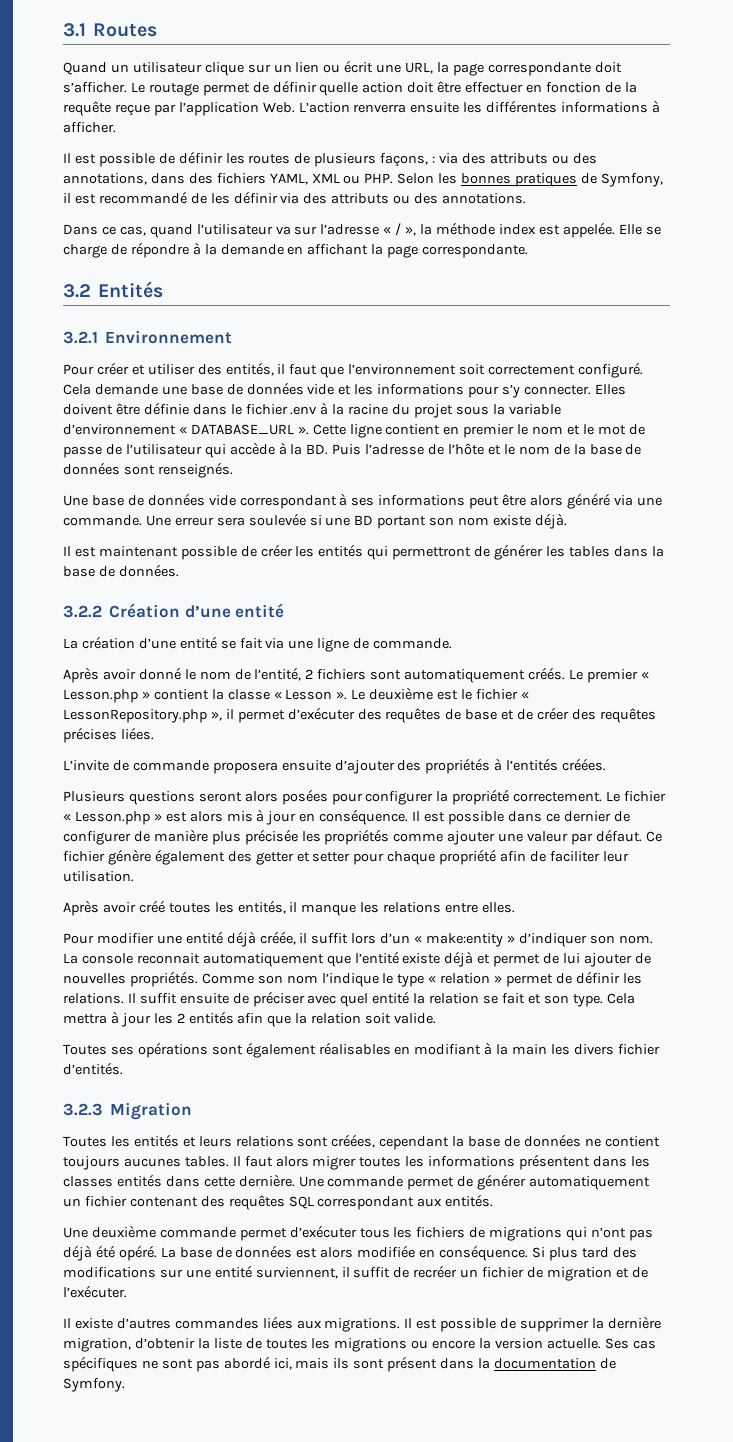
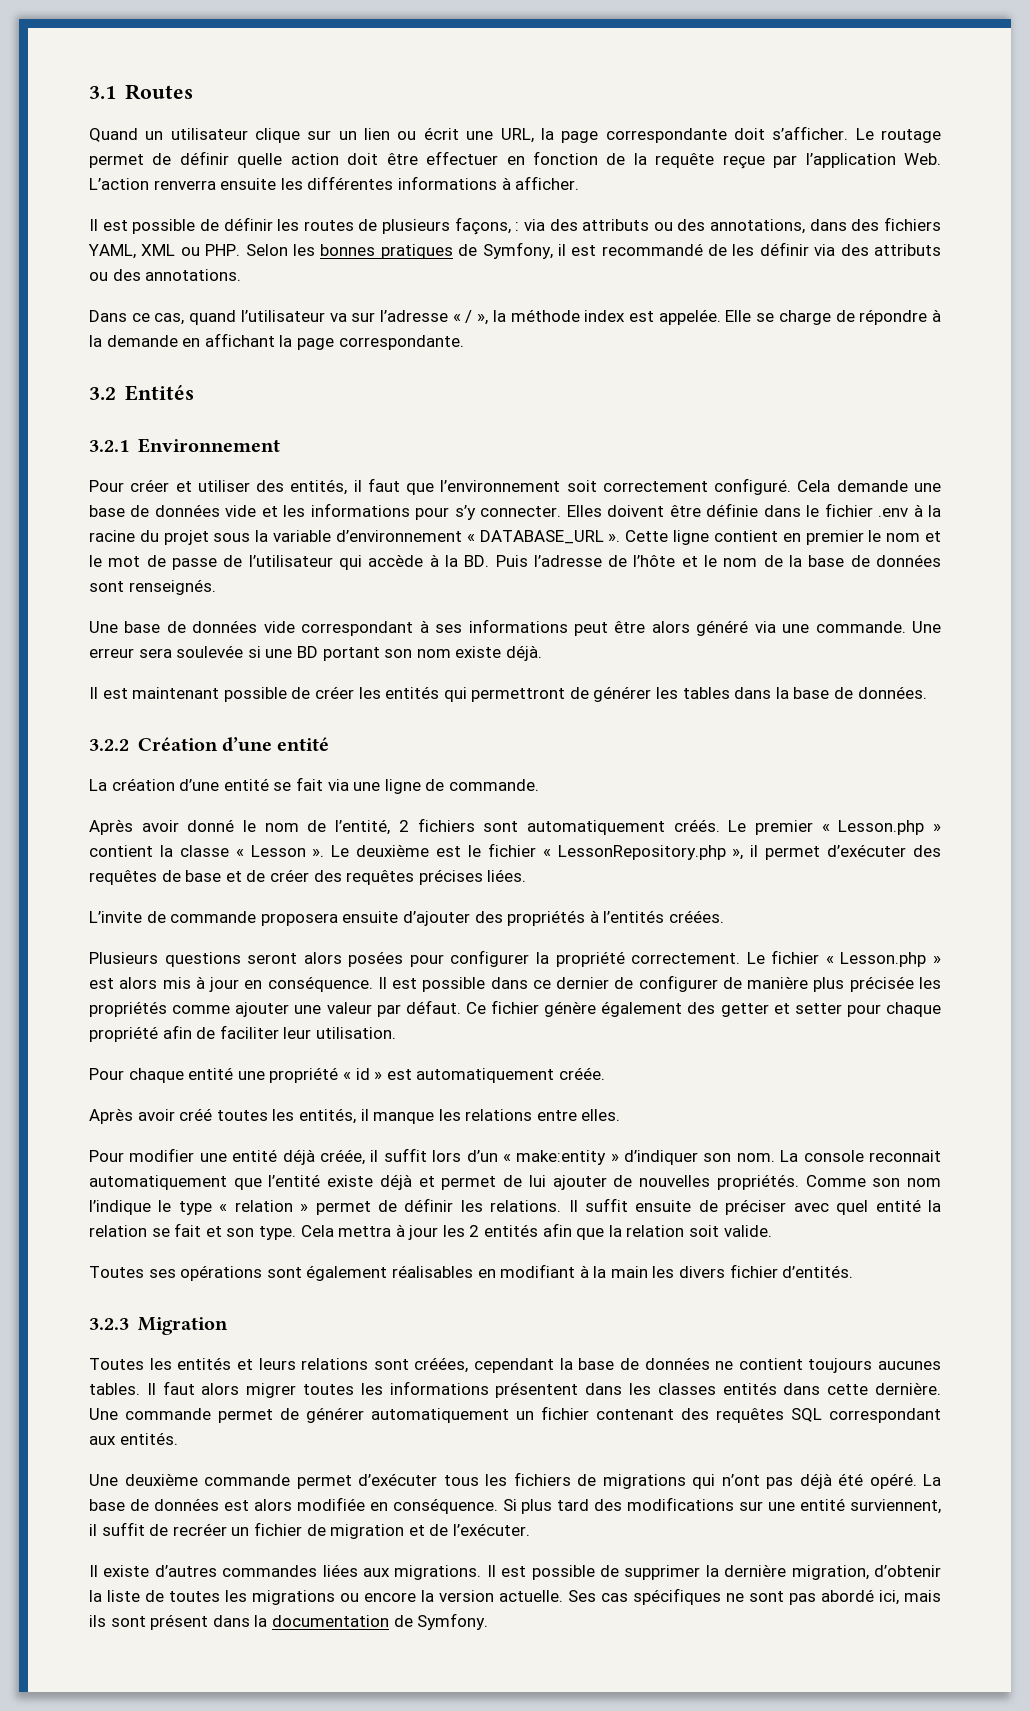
(134, 876) none -> [89,1067,605,1083] // Pour chaque entité une propriété « id » est automatiquement créée.

